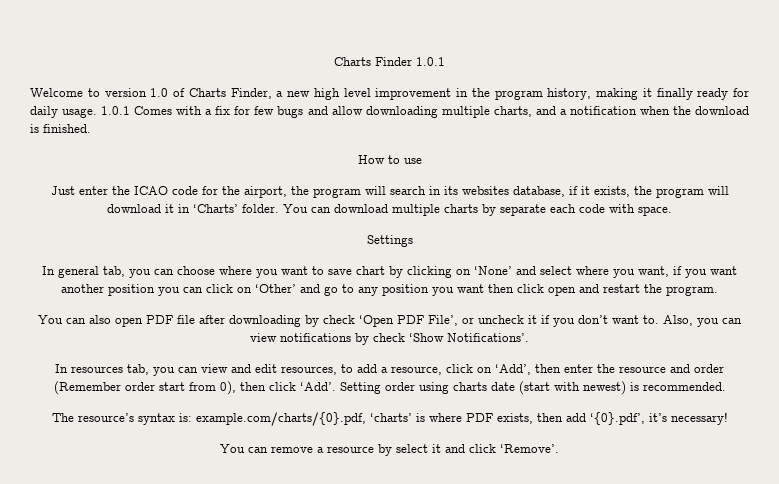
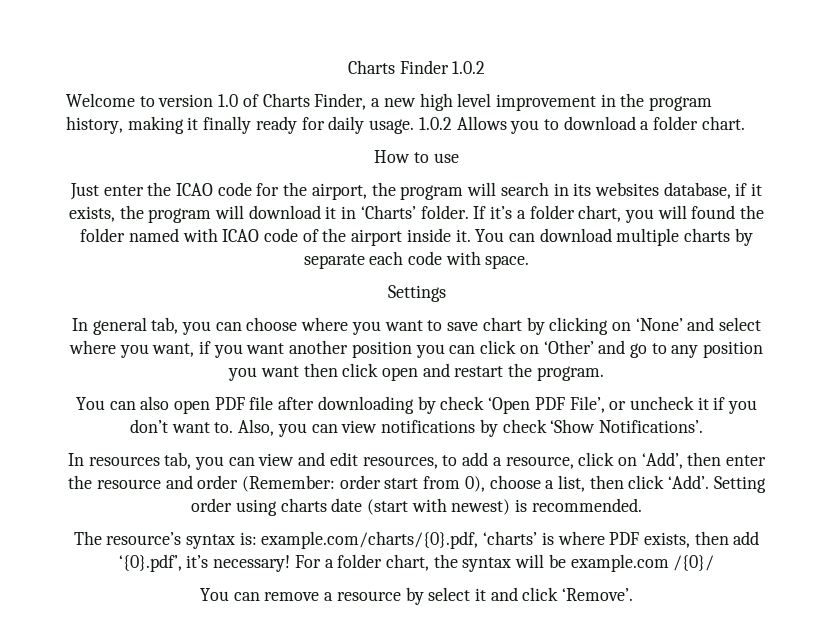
[416,57,445,66] 1.0.1 -> [452,61,486,74] 1.0.2
[101,106,749,118] [30,124,91,133] 1.0.1 Comes with a fix for few bugs and allow downloading multiple charts, and a notification when the download is finished. -> [418,116,745,134] 1.0.2 Allows you to download a folder chart.
(279, 208) none -> [473,205,765,223] [80,228,471,246] If it’s a folder chart, you will found the folder named with ICAO code of the airport inside it.
[53,381,121,395] (Remember -> [241,475,335,492] (Remember:
(236, 388) none -> [489,475,586,492] choose a list,
(728, 418) none -> [294,554,715,572] For a folder chart, the syntax will be example.com /{0}/

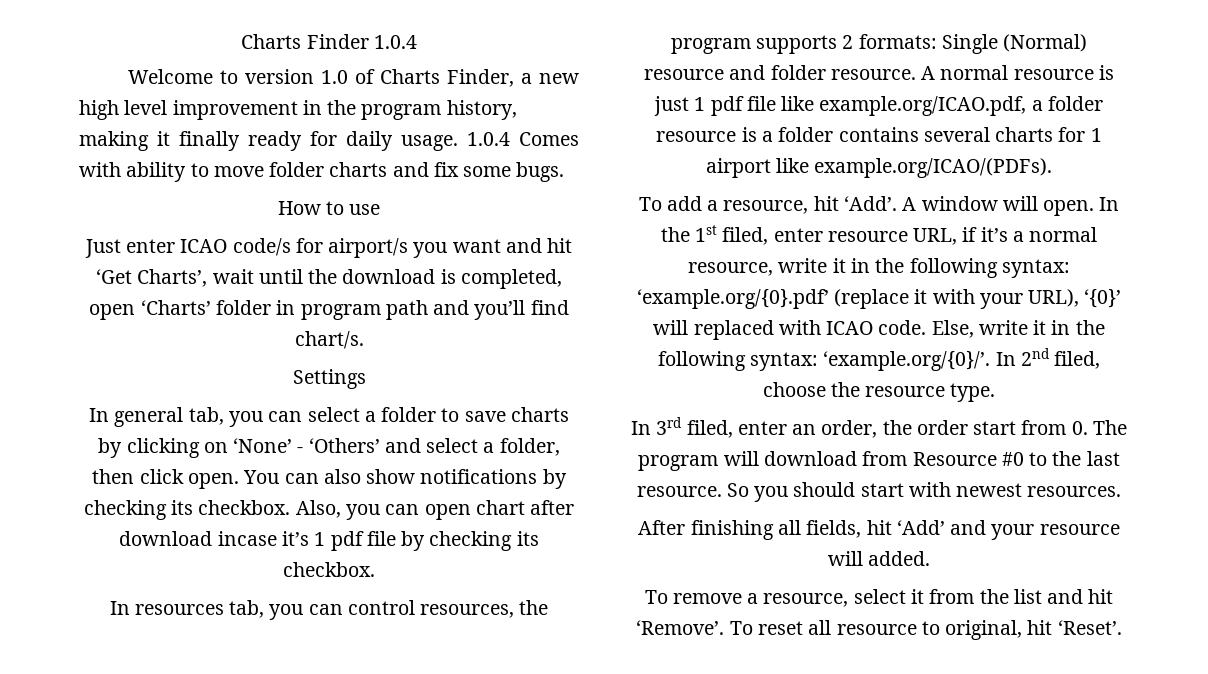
[452,61,486,74] 1.0.2 -> [373,35,417,49] 1.0.4
[418,116,745,134] 1.0.2 Allows you to download a folder chart. -> [467,132,579,146] [79,162,565,182] 1.0.4 Comes with ability to move folder charts and fix some bugs.
[147,182,763,200] [68,205,765,223] [80,228,753,246] [303,251,530,269] the ICAO code for the airport, the program will search in its websites database, if it exists, the program will download it in ‘Charts’ folder. If it’s a folder chart, you will found the folder named with ICAO code of the airport inside it. You can download multiple charts by separate each code with space. -> [180,238,573,258] [96,269,562,289] [89,300,569,320] [294,331,364,349] ICAO code/s for airport/s you want and hit ‘Get Charts’, wait until the download is completed, open ‘Charts’ folder in program path and you’ll find chart/s.
[246,317,423,335] choose where you want -> [307,407,437,422] select a folder
[482,317,522,331] chart -> [510,407,569,422] charts
[687,317,762,331] [68,340,764,358] [228,363,604,381] [75,396,758,414] [130,419,703,437] and select where you want, if you want another position you can click on ‘Other’ and go to any position you want then click open and restart the program. // You can also open PDF file after downloading by check ‘Open PDF File’, or uncheck it if you don’t want to. Also, you can view notifications by check ‘Show Notifications’. -> [297,438,560,456] [92,469,567,489] [83,500,575,520] [119,531,539,551] [283,562,375,577] - ‘Others’ and select a folder, then click open. You can also show notifications by checking its checkbox. Also, you can open chart after download incase it’s 1 pdf file by checking its checkbox.
[258,452,767,469] [68,475,766,493] [191,498,642,516] [73,531,760,549] [118,554,715,572] [199,587,634,605] view and edit resources, to add a resource, click on ‘Add’, then enter the resource and order (Remember: order start from 0), choose a list, then click ‘Add’. Setting order using charts date (start with newest) is recommended. // The resource’s syntax is: example.com/charts/{0}.pdf, ‘charts’ is where PDF exists, then add ‘{0}.pdf’, it’s necessary! For a folder chart, the syntax will be example.com /{0}/ // You can remove a resource by select it and click ‘Remove’. -> [347,600,549,618] [670,34,1088,54] [644,65,1114,80] [654,96,1103,116] [656,127,1102,142] [705,158,1053,178] [638,196,1120,216] [660,225,1098,245] [688,258,1070,278] [636,289,1122,309] [653,320,1105,340] [657,348,1101,371] [762,382,996,402] [631,417,1127,438] [638,451,1120,471] [636,482,1122,502] [638,520,1120,540] [827,551,931,566] [644,589,1114,607] [636,620,1122,640] control resources, the program supports 2 formats: Single (Normal) resource and folder resource. A normal resource is just 1 pdf file like example.org/ICAO.pdf, a folder resource is a folder contains several charts for 1 airport like example.org/ICAO/(PDFs). // To add a resource, hit ‘Add’. A window will open. In the 1st filed, enter resource URL, if it’s a normal resource, write it in the following syntax: ‘example.org/{0}.pdf’ (replace it with your URL), ‘{0}’ will replaced with ICAO code. Else, write it in the following syntax: ‘example.org/{0}/’. In 2nd filed, choose the resource type. // In 3rd filed, enter an order, the order start from 0. The program will download from Resource #0 to the last resource. So you should start with newest resources. // After finishing all fields, hit ‘Add’ and your resource will added. // To remove a resource, select it from the list and hit ‘Remove’. To reset all resource to original, hit ‘Reset’.

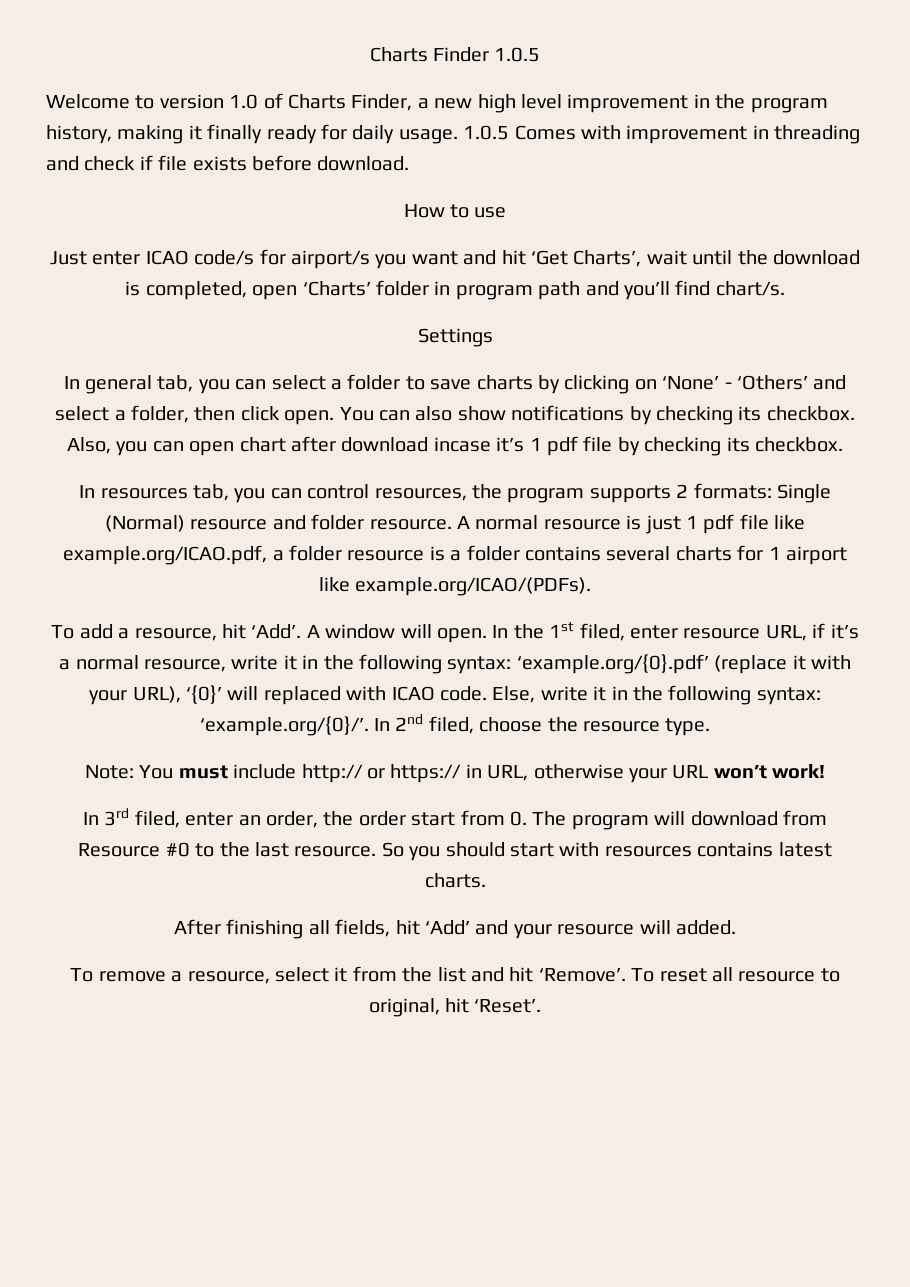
[373,35,417,49] 1.0.4 -> [494,47,541,62] 1.0.5
[467,132,510,146] 1.0.4 -> [463,125,510,140] 1.0.5
[126,162,565,182] ability to move folder charts and fix some bugs. -> [626,125,861,144] [46,155,410,171] improvement in threading and check if file exists before download.
(996, 392) none -> [84,764,826,783] // Note: You must include http:// or https:// in URL, otherwise your URL won’t work!
[956,483,1122,497] newest resources. -> [604,842,832,857] [424,873,486,888] resources contains latest charts.

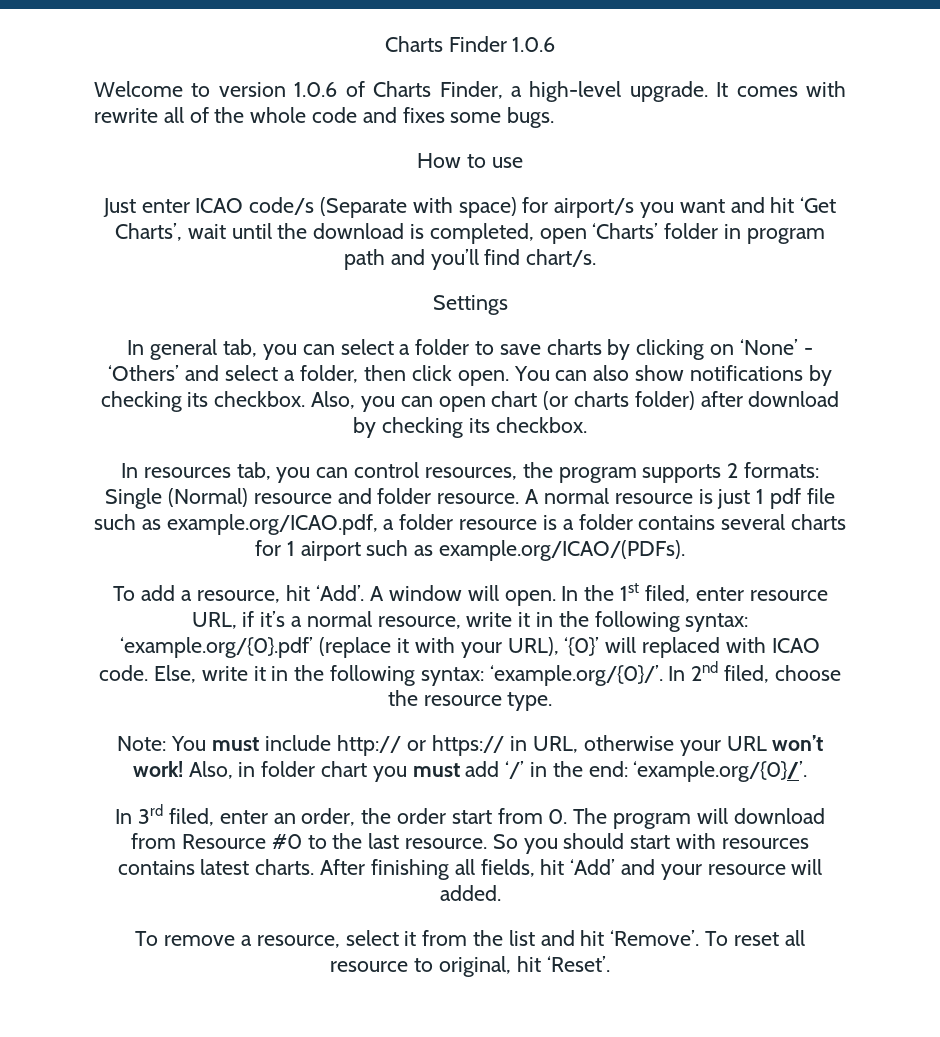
[494,47,541,62] 1.0.5 -> [512,37,556,52] 1.0.6
[229,94,259,109] 1.0 -> [294,82,338,97] 1.0.6
[434,94,828,113] [46,124,861,144] [46,155,410,171] new high level improvement in the program history, making it finally ready for daily usage. 1.0.5 Comes with improvement in threading and check if file exists before download. -> [529,81,846,102] [94,107,555,128] high-level upgrade. It comes with rewrite all of the whole code and fixes some bugs.
(255, 257) none -> [319,197,517,218] (Separate with space)
[291,436,613,456] after download incase it’s 1 pdf file -> [543,391,840,410] (or charts folder) after download
[774,515,806,530] like -> [94,514,161,530] such as
[318,577,350,592] like -> [366,540,434,556] such as
(826, 771) none -> [188,761,808,782] Also, in folder chart you must add ‘/’ in the end: ‘example.org/{0}/’.
(486, 880) // -> (315, 867) none

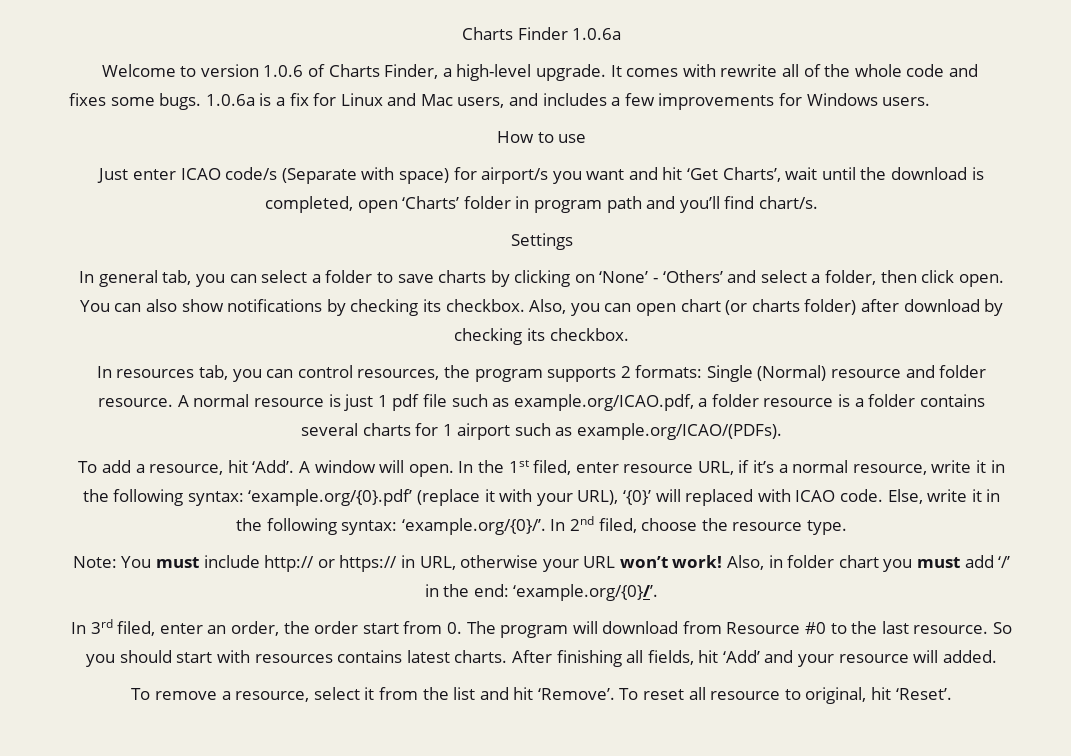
[512,37,556,52] 1.0.6 -> [572,28,622,40] 1.0.6a
(555, 117) none -> [205,93,931,110] 1.0.6a is a fix for Linux and Mac users, and includes a few improvements for Windows users.

